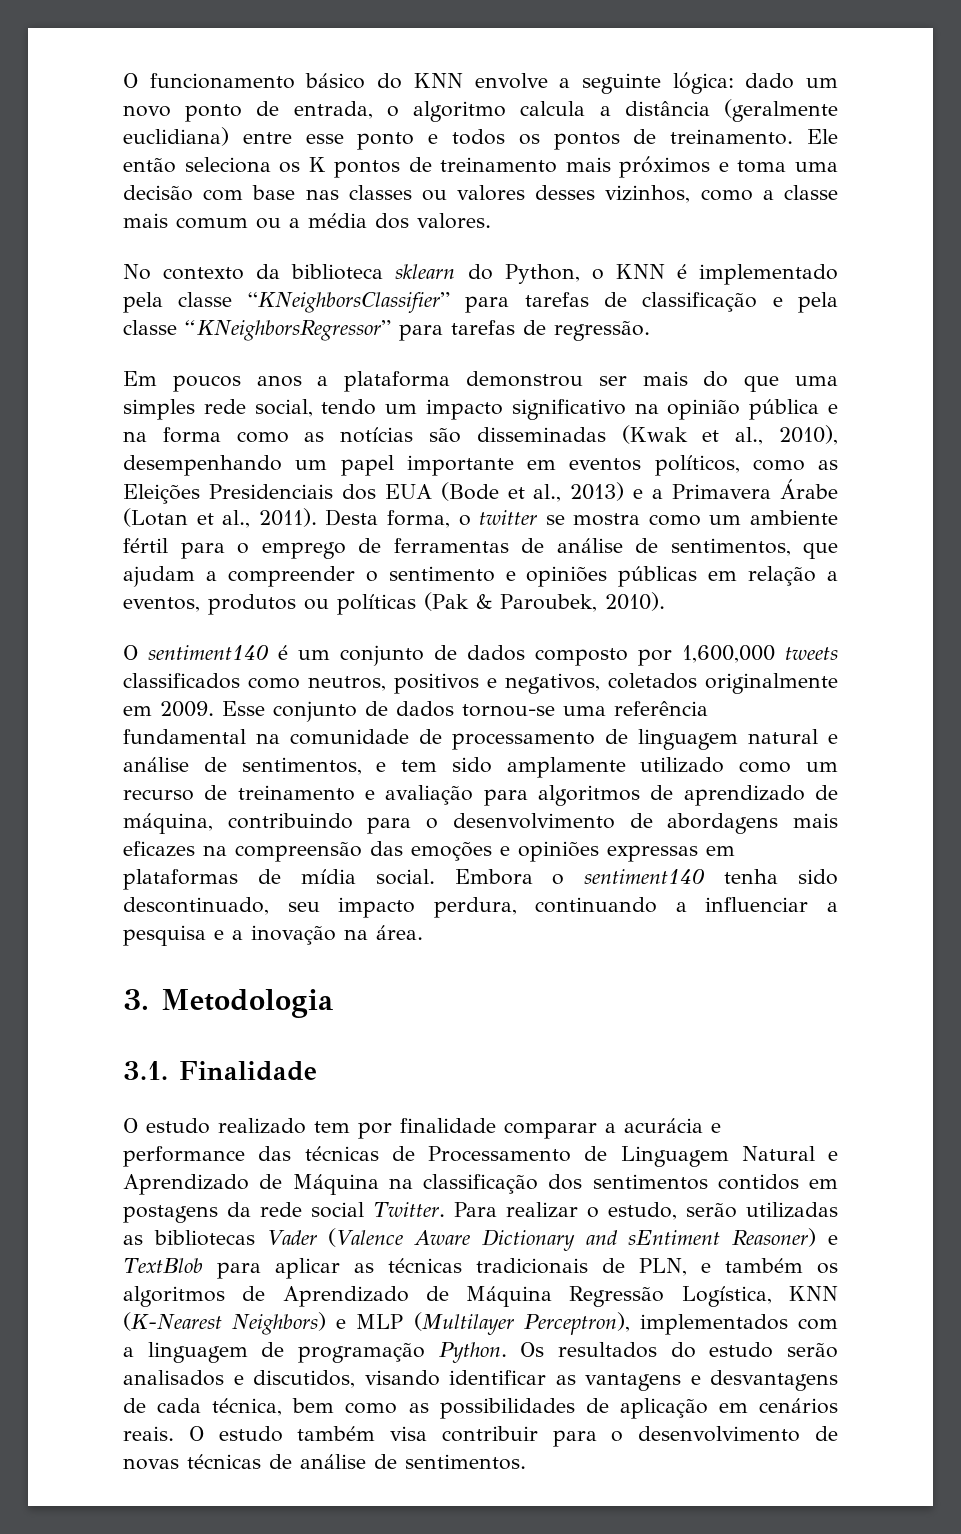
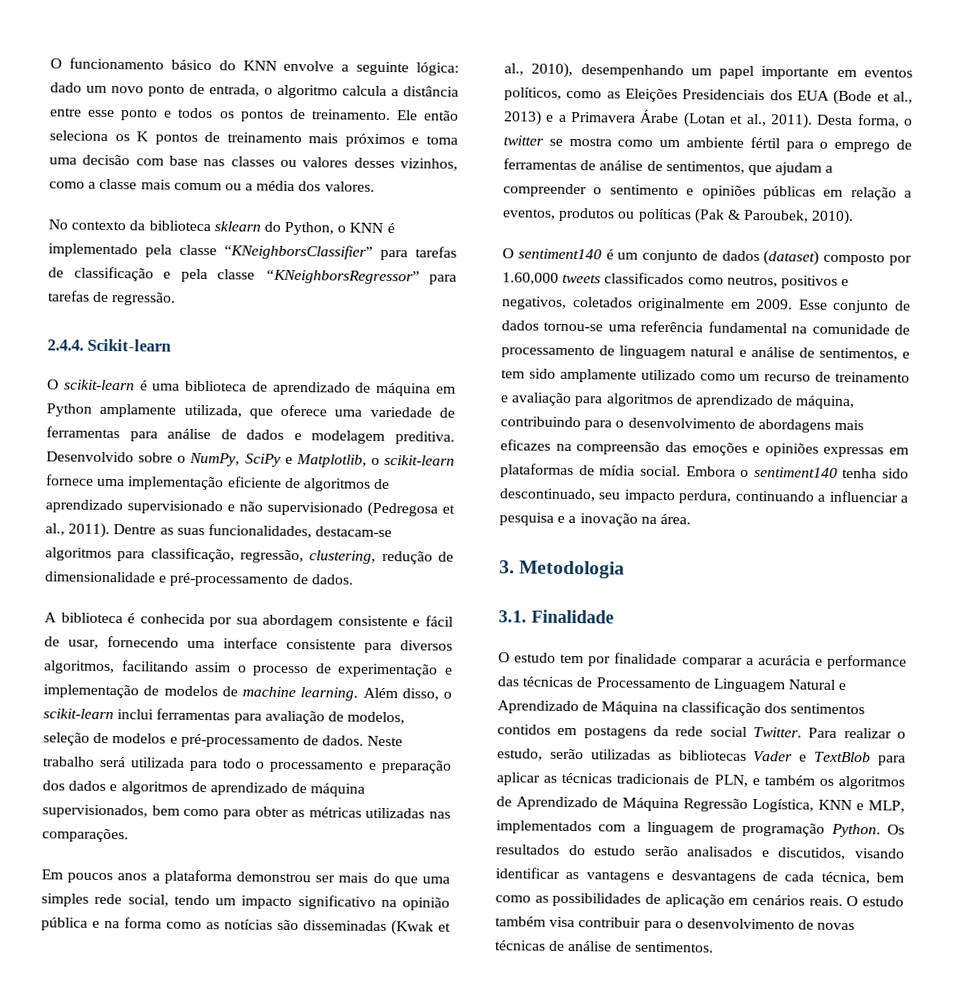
[724,99,838,122] [123,127,229,146] (geralmente euclidiana) -> (459, 91) none
(650, 331) none -> [47,338,172,352] [47,379,456,397] [46,403,455,419] [46,426,455,445] [46,451,455,468] [46,474,391,492] [45,499,455,518] [45,522,393,539] [45,547,454,565] [45,571,354,587] [44,612,453,629] [44,636,453,654] [44,660,453,678] [43,684,452,701] [43,708,406,725] [43,732,404,749] [43,756,452,774] [42,780,366,797] [42,804,451,820] [42,828,129,843] // 2.4.4. Scikit-learn // O scikit-learn é uma biblioteca de aprendizado de máquina em Python amplamente utilizada, que oferece uma variedade de ferramentas para análise de dados e modelagem preditiva. Desenvolvido sobre o NumPy, SciPy e Matplotlib, o scikit-learn fornece uma implementação eficiente de algoritmos de aprendizado supervisionado e não supervisionado (Pedregosa et al., 2011). Dentre as suas funcionalidades, destacam-se algoritmos para classificação, regressão, clustering, redução de dimensionalidade e pré-processamento de dados. // A biblioteca é conhecida por sua abordagem consistente e fácil de usar, fornecendo uma interface consistente para diversos algoritmos, facilitando assim o processo de experimentação e implementação de modelos de machine learning. Além disso, o scikit-learn inclui ferramentas para avaliação de modelos, seleção de modelos e pré-processamento de dados. Neste trabalho será utilizada para todo o processamento e preparação dos dados e algoritmos de aprendizado de máquina supervisionados, bem como para obter as métricas utilizadas nas comparações.
(525, 653) none -> [763,250,820,266] (dataset)
[682,645,775,663] 1,600,000 -> [502,272,559,285] 1.60,000
[218,1118,306,1134] realizado -> (557, 657) none
[328,1228,817,1251] (Valence Aware Dictionary and sEntiment Reasoner) -> (794, 756) none
[123,1312,630,1335] (K-Nearest Neighbors) e MLP (Multilayer Perceptron), -> [856,800,905,813] e MLP,

